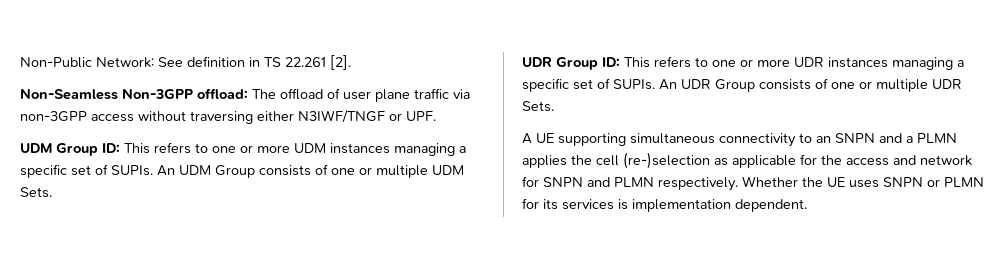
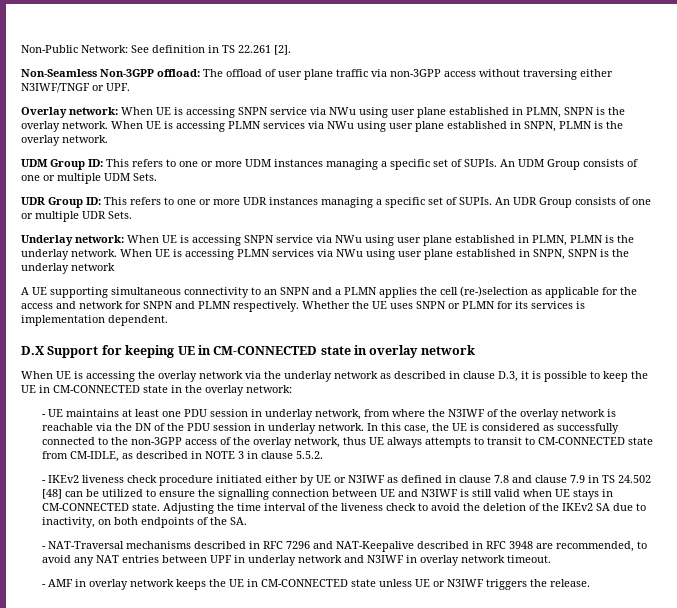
(436, 116) none -> [21,107,625,118] [21,121,623,132] [21,135,108,146] // Overlay network: When UE is accessing SNPN service via NWu using user plane established in PLMN, SNPN is the overlay network. When UE is accessing PLMN services via NWu using user plane established in SNPN, PLMN is the overlay network.
(554, 106) none -> [21,235,634,246] [21,249,629,260] [21,263,115,274] // Underlay network: When UE is accessing SNPN service via NWu using user plane established in PLMN, PLMN is the underlay network. When UE is accessing PLMN services via NWu using user plane established in SNPN, SNPN is the underlay network
(807, 205) none -> [21,345,475,358] [21,371,648,382] [21,385,292,396] [41,409,616,420] [41,423,619,434] [41,437,653,448] [41,451,323,462] [41,475,651,486] [41,489,613,500] [41,503,646,514] [41,517,247,528] [41,541,647,552] [41,555,551,566] [41,579,590,590] // D.X Support for keeping UE in CM-CONNECTED state in overlay network // When UE is accessing the overlay network via the underlay network as described in clause D.3, it is possible to keep the UE in CM-CONNECTED state in the overlay network: // - UE maintains at least one PDU session in underlay network, from where the N3IWF of the overlay network is reachable via the DN of the PDU session in underlay network. In this case, the UE is considered as successfully connected to the non-3GPP access of the overlay network, thus UE always attempts to transit to CM-CONNECTED state from CM-IDLE, as described in NOTE 3 in clause 5.5.2. // - IKEv2 liveness check procedure initiated either by UE or N3IWF as defined in clause 7.8 and clause 7.9 in TS 24.502 [48] can be utilized to ensure the signalling connection between UE and N3IWF is still valid when UE stays in CM-CONNECTED state. Adjusting the time interval of the liveness check to avoid the deletion of the IKEv2 SA due to inactivity, on both endpoints of the SA. // - NAT-Traversal mechanisms described in RFC 7296 and NAT-Keepalive described in RFC 3948 are recommended, to avoid any NAT entries between UPF in underlay network and N3IWF in overlay network timeout. // - AMF in overlay network keeps the UE in CM-CONNECTED state unless UE or N3IWF triggers the release.

